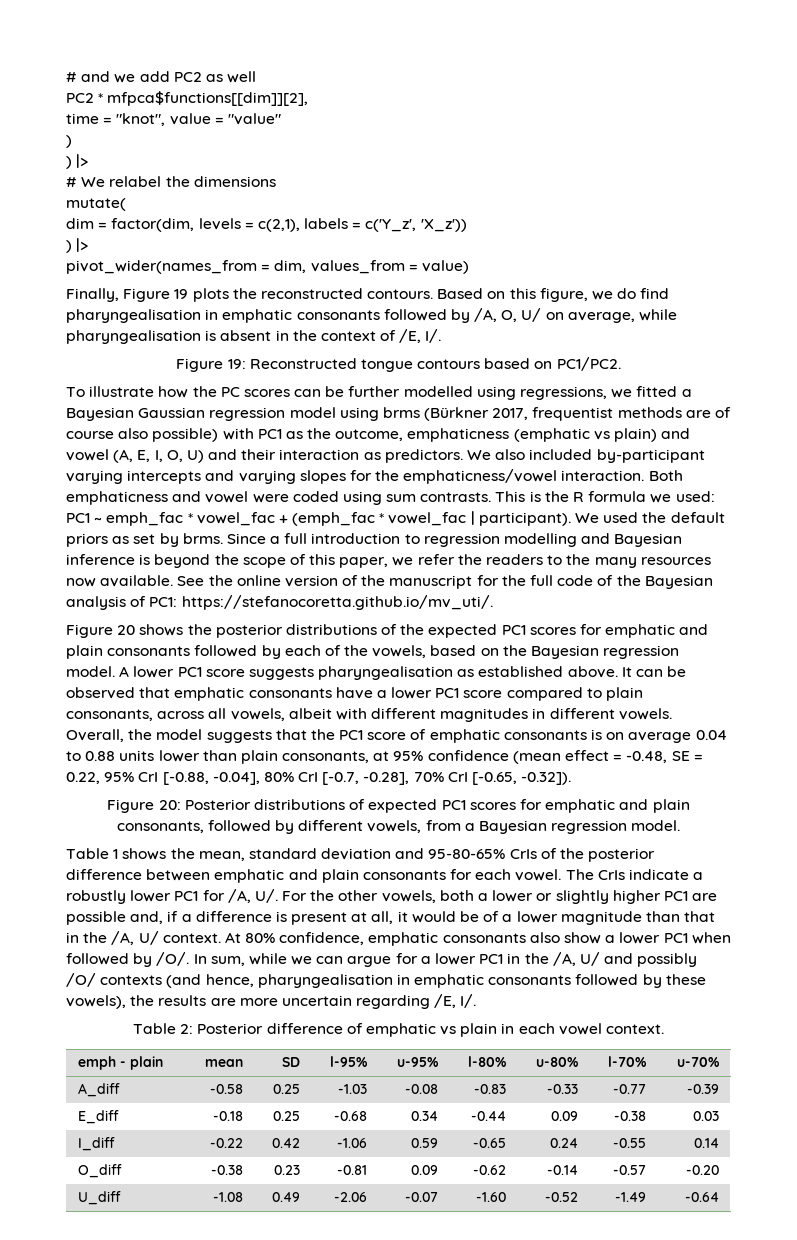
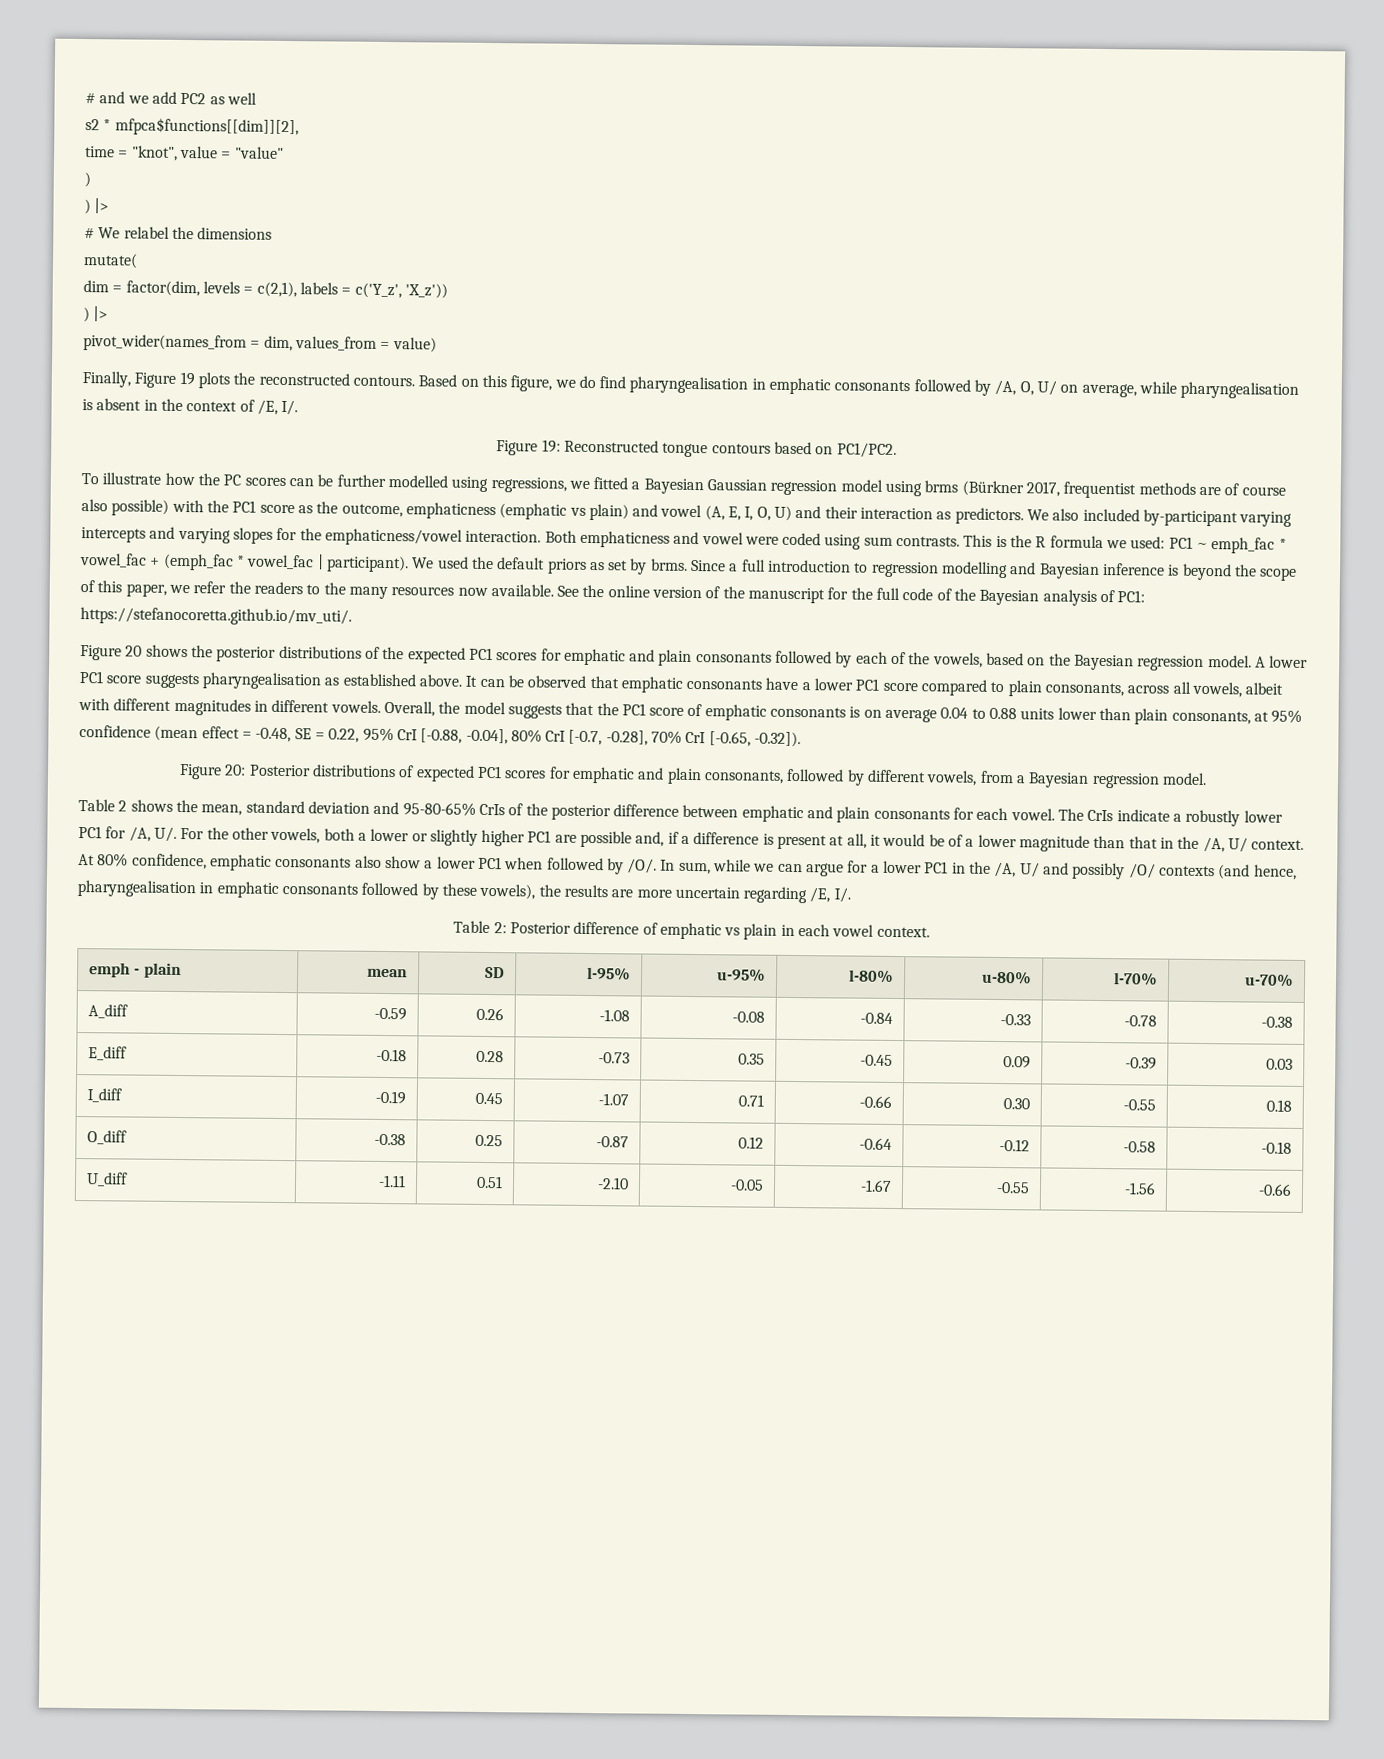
[66,93,94,103] PC2 -> [85,119,100,131] s2
[257,429,282,439] PC1 -> [206,500,295,514] the PC1 score
[113,849,119,859] 1 -> [118,800,128,812] 2
[210,1084,244,1094] [273,1084,301,1094] [338,1084,368,1094] -0.58 | 0.25 | -1.03 -> [373,1007,407,1021] [475,1007,504,1021] [598,1009,630,1022] -0.59 | 0.26 | -1.08
[474,1084,507,1094] -0.83 -> [859,1012,893,1024] -0.84
[613,1084,647,1094] [687,1084,720,1094] -0.77 | -0.39 -> [1123,1015,1157,1027] [1260,1016,1293,1028] -0.78 | -0.38
[273,1111,301,1121] [334,1111,368,1121] [411,1111,439,1121] [471,1111,507,1121] [551,1111,579,1121] [614,1111,647,1121] 0.25 | -0.68 | 0.34 | -0.44 | 0.09 | -0.38 -> [475,1050,504,1063] [597,1052,630,1064] [737,1053,765,1065] [859,1054,893,1066] [1002,1056,1031,1069] [1124,1057,1157,1070] 0.28 | -0.73 | 0.35 | -0.45 | 0.09 | -0.39
[210,1138,244,1148] [272,1138,301,1148] [337,1138,368,1148] [411,1138,439,1148] [473,1138,507,1148] [550,1138,579,1148] [613,1138,647,1148] [694,1138,720,1148] -0.22 | 0.42 | -1.06 | 0.59 | -0.65 | 0.24 | -0.55 | 0.14 -> [374,1090,406,1105] [474,1092,503,1105] [597,1093,629,1106] [737,1094,764,1107] [858,1095,892,1108] [1002,1098,1030,1110] [1122,1099,1156,1111] [1265,1099,1292,1112] -0.19 | 0.45 | -1.07 | 0.71 | -0.66 | 0.30 | -0.55 | 0.18
[274,1165,301,1175] [337,1165,368,1175] [411,1165,439,1175] [473,1165,507,1175] [547,1165,579,1175] [613,1165,647,1175] [686,1165,720,1175] [77,1191,121,1205] [213,1192,244,1202] [272,1192,301,1202] [334,1192,368,1202] [405,1192,439,1202] [476,1192,507,1202] [545,1192,579,1202] [615,1192,647,1202] [685,1192,720,1202] 0.23 | -0.81 | 0.09 | -0.62 | -0.14 | -0.57 | -0.20 // U_diff | -1.08 | 0.49 | -2.06 | -0.07 | -1.60 | -0.52 | -1.49 | -0.64 -> [474,1134,503,1147] [595,1136,629,1148] [737,1136,764,1149] [858,1137,892,1150] [998,1139,1030,1152] [1122,1141,1156,1153] [1260,1141,1292,1154] [86,1172,129,1187] [377,1174,406,1188] [475,1175,503,1189] [596,1177,629,1190] [729,1179,764,1191] [859,1179,892,1192] [995,1181,1030,1194] [1123,1182,1156,1195] [1257,1183,1292,1196] 0.25 | -0.87 | 0.12 | -0.64 | -0.12 | -0.58 | -0.18 // U_diff | -1.11 | 0.51 | -2.10 | -0.05 | -1.67 | -0.55 | -1.56 | -0.66

